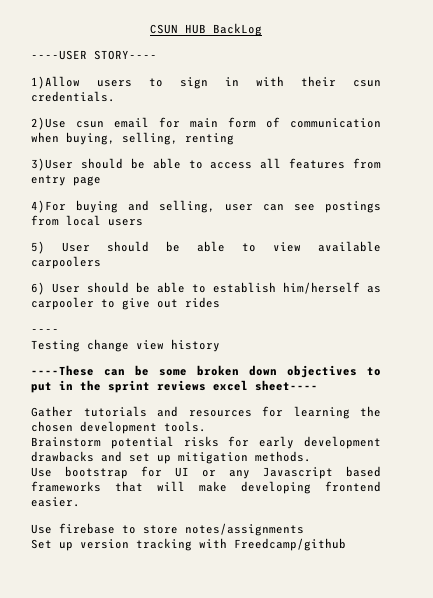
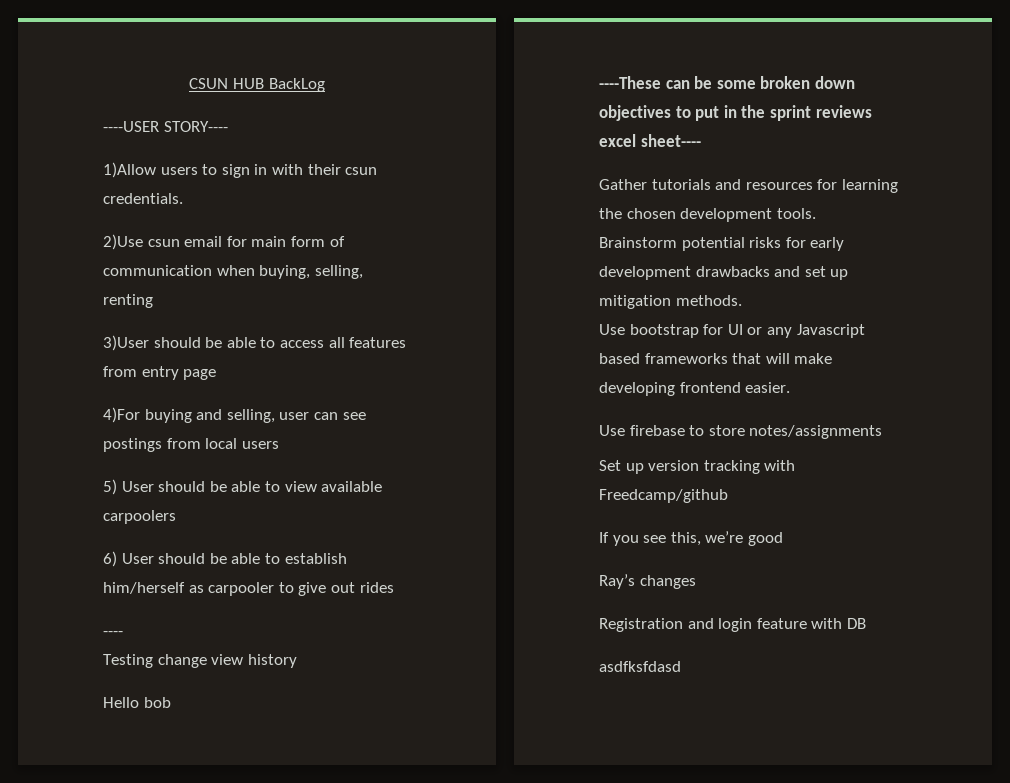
(220, 345) none -> [103,697,171,708] // Hello bob
(346, 544) none -> [599,531,783,546] [599,574,696,589] [599,618,866,632] [599,661,681,672] // If you see this, we’re good // Ray’s changes // Registration and login feature with DB // asdfksfdasd

